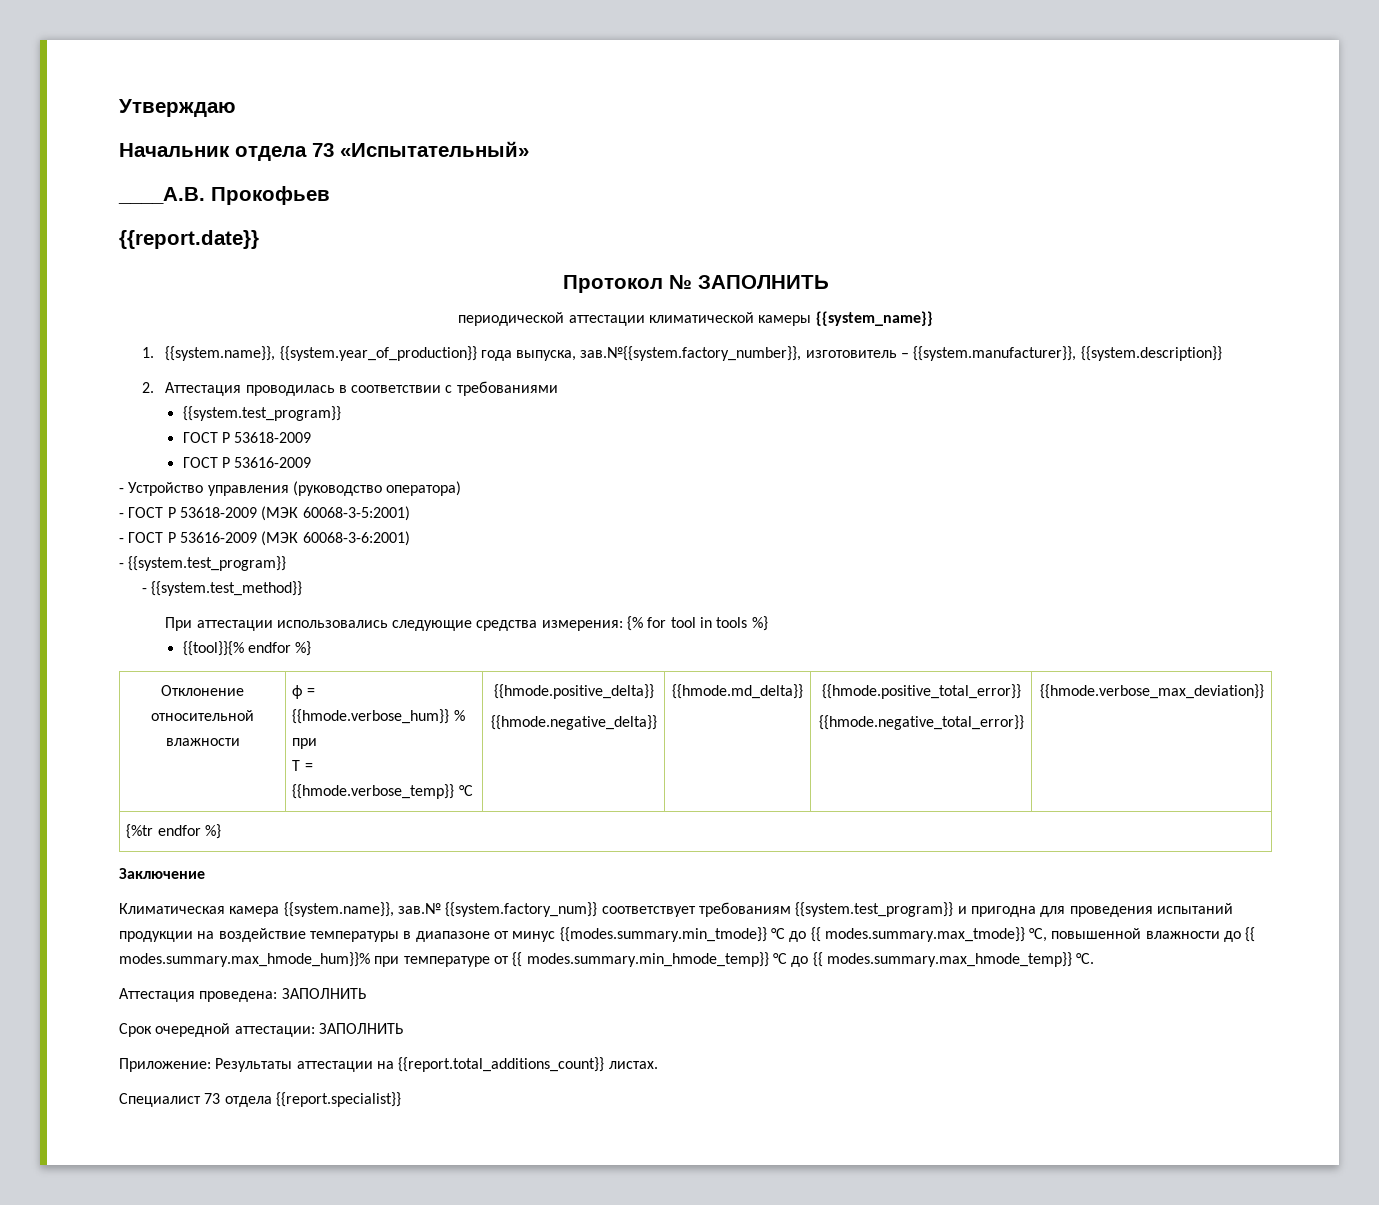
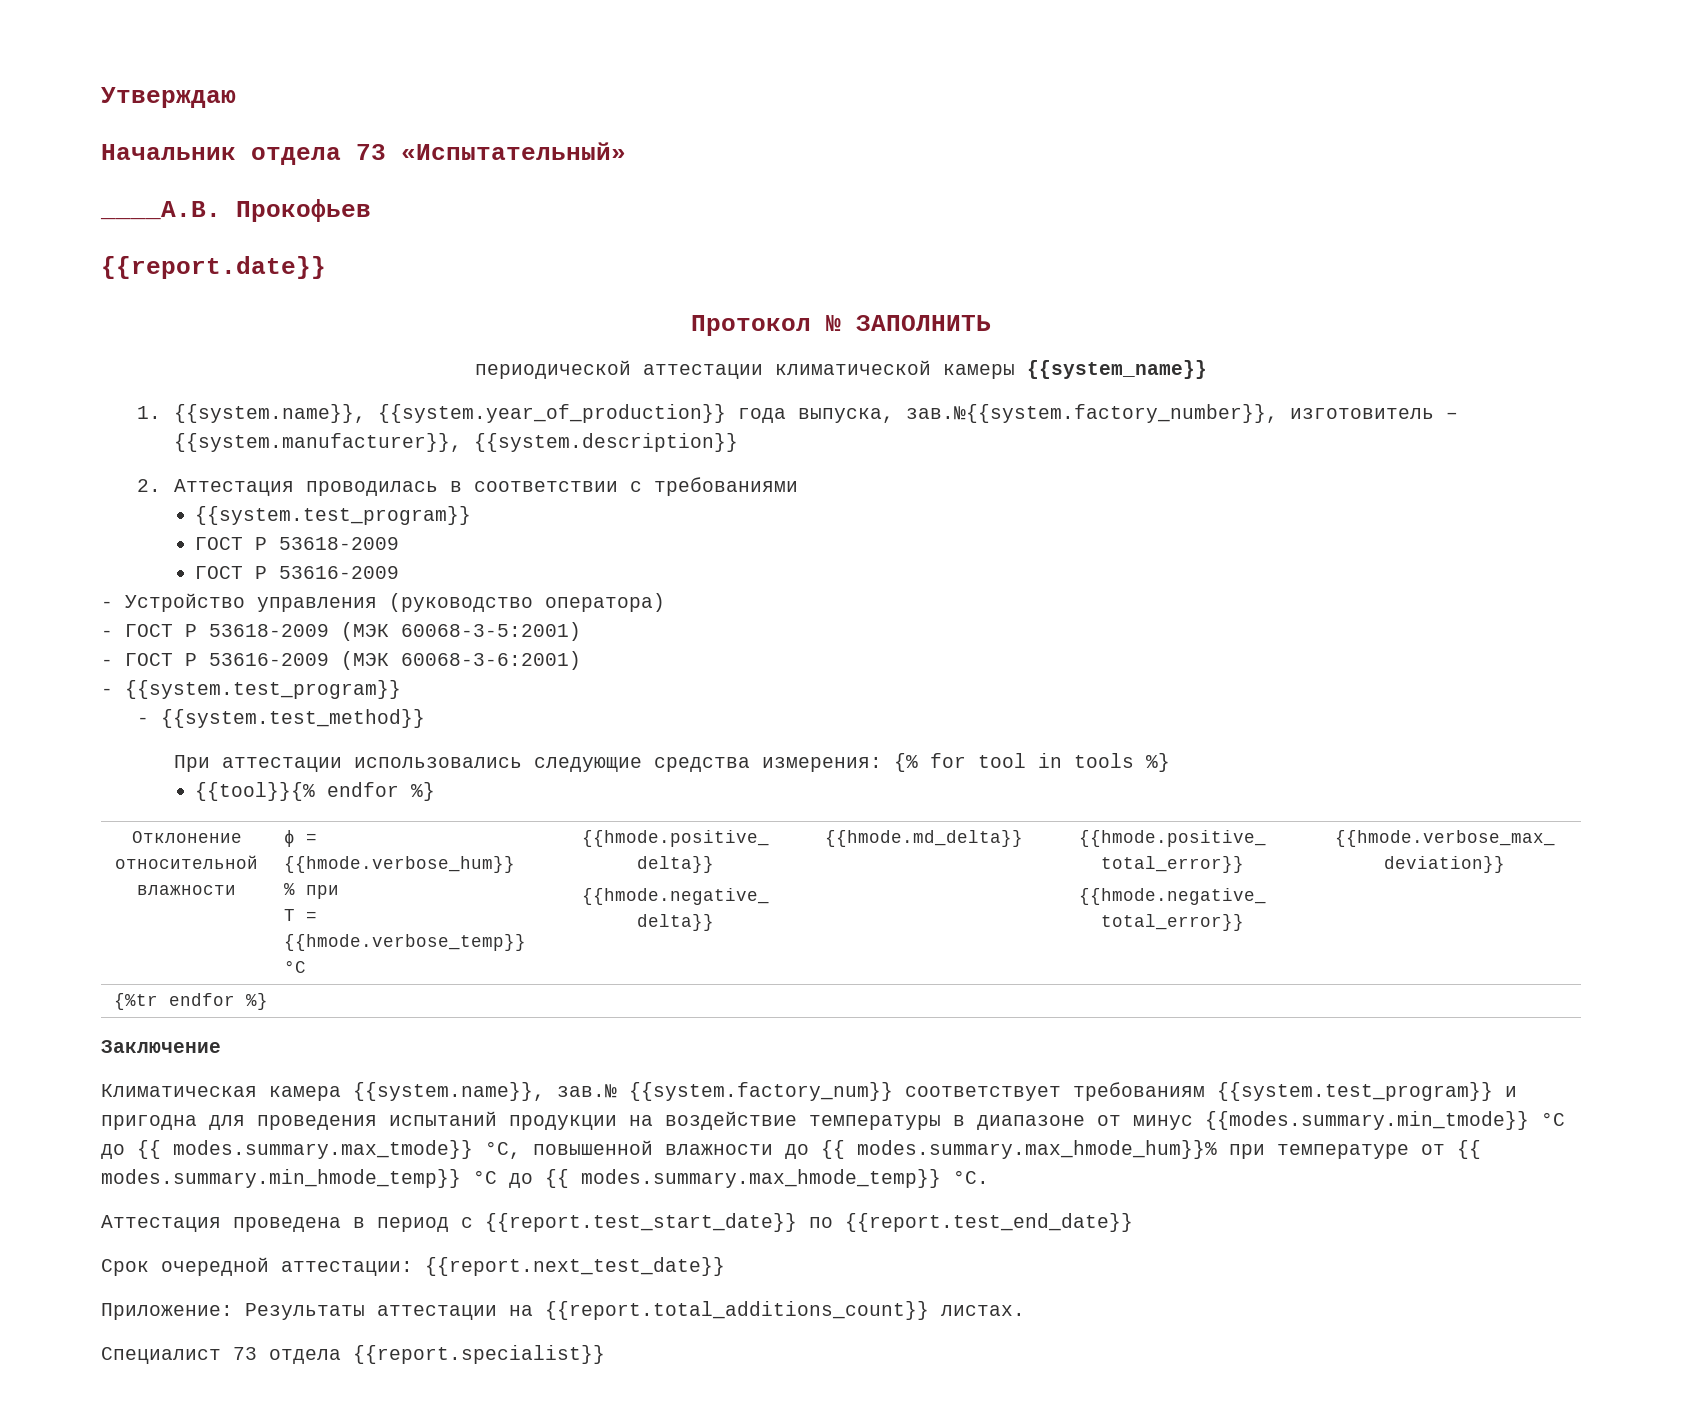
[199,988,367,1002] проведена: ЗАПОЛНИТЬ -> [233,1213,1133,1232] проведена в период с {{report.test_start_date}} по {{report.test_end_date}}
[318,1023,404,1034] ЗАПОЛНИТЬ -> [425,1257,725,1276] {{report.next_test_date}}

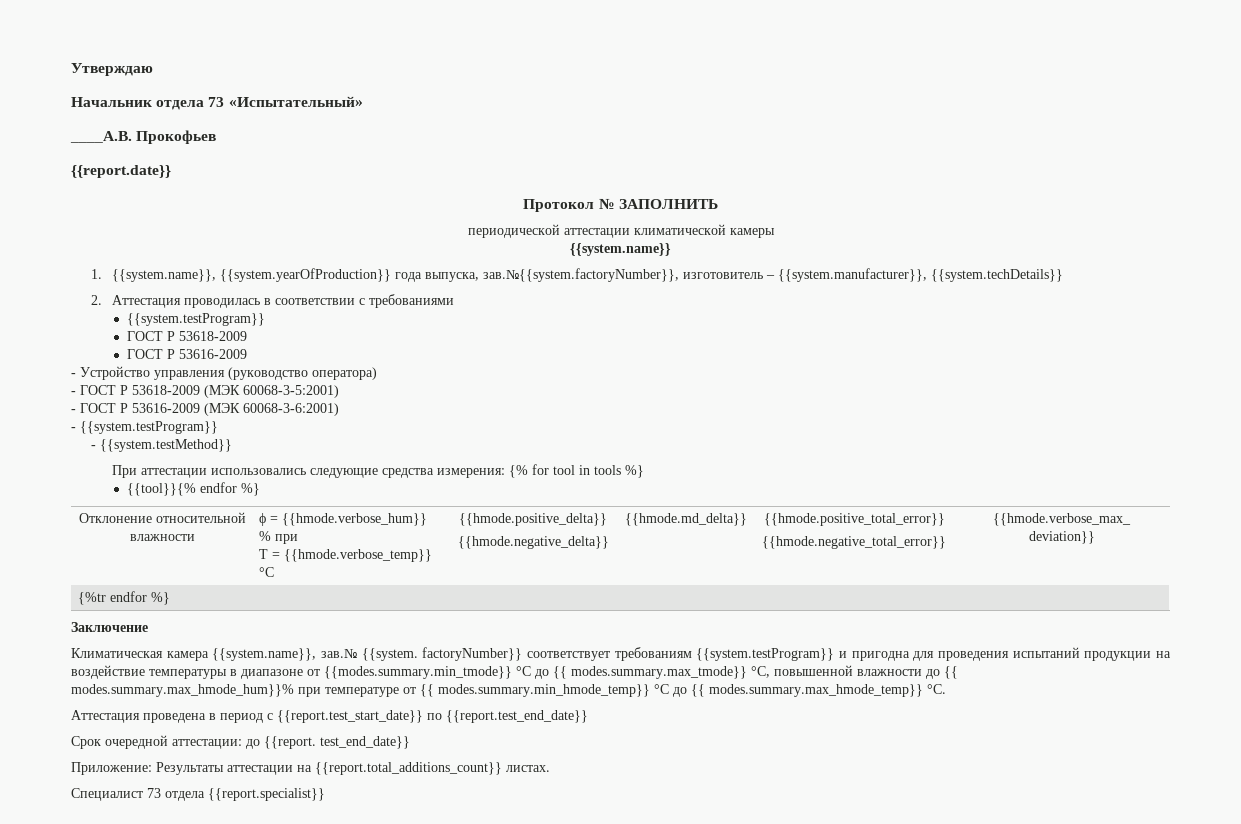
[1027,360,1207,379] {{system_name}} -> [570,243,671,256] // {{system.name}}
[377,404,726,423] {{system.year_of_production}} -> [219,268,391,282] {{system.yearOfProduction}}
[905,404,1278,423] зав.№{{system.factory_number}}, -> [482,268,679,282] зав.№{{system.factoryNumber}},
[473,433,738,452] {{system.description}} -> [930,269,1063,282] {{system.techDetails}}
[195,506,472,525] {{system.test_program}} -> [127,313,266,326] {{system.testProgram}}
[125,680,401,699] [137,709,426,728] {{system.test_program}} // - {{system.test_method}} -> [80,421,218,434] [91,439,233,452] {{system.testProgram}} // - {{system.testMethod}}
[629,1082,893,1101] {{system.factory_num}} -> [361,647,523,661] {{system. factoryNumber}}
[1217,1082,1493,1101] {{system.test_program}} -> [696,648,835,661] {{system.testProgram}}
[1133,1115,1193,1130] минус -> (320, 672) none
[425,1257,725,1276] {{report.next_test_date}} -> [246,736,410,749] до {{report. test_end_date}}

